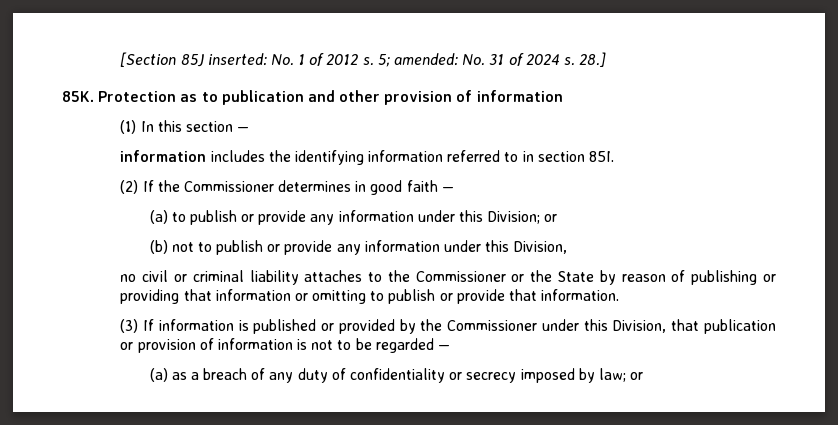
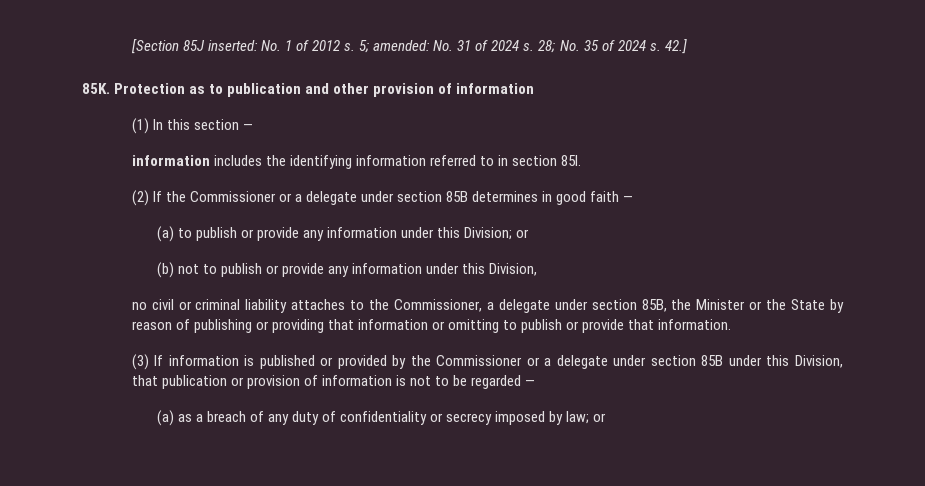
[579,52,607,67] 28.] -> [538,39,687,54] 28; No. 35 of 2024 s. 42.]
(274, 186) none -> [278,191,469,205] or a delegate under section 85B
[415,271,506,282] Commissioner -> [393,299,746,313] Commissioner, a delegate under section 85B, the Minister
(538, 325) none -> [526,355,724,369] or a delegate under section 85B

